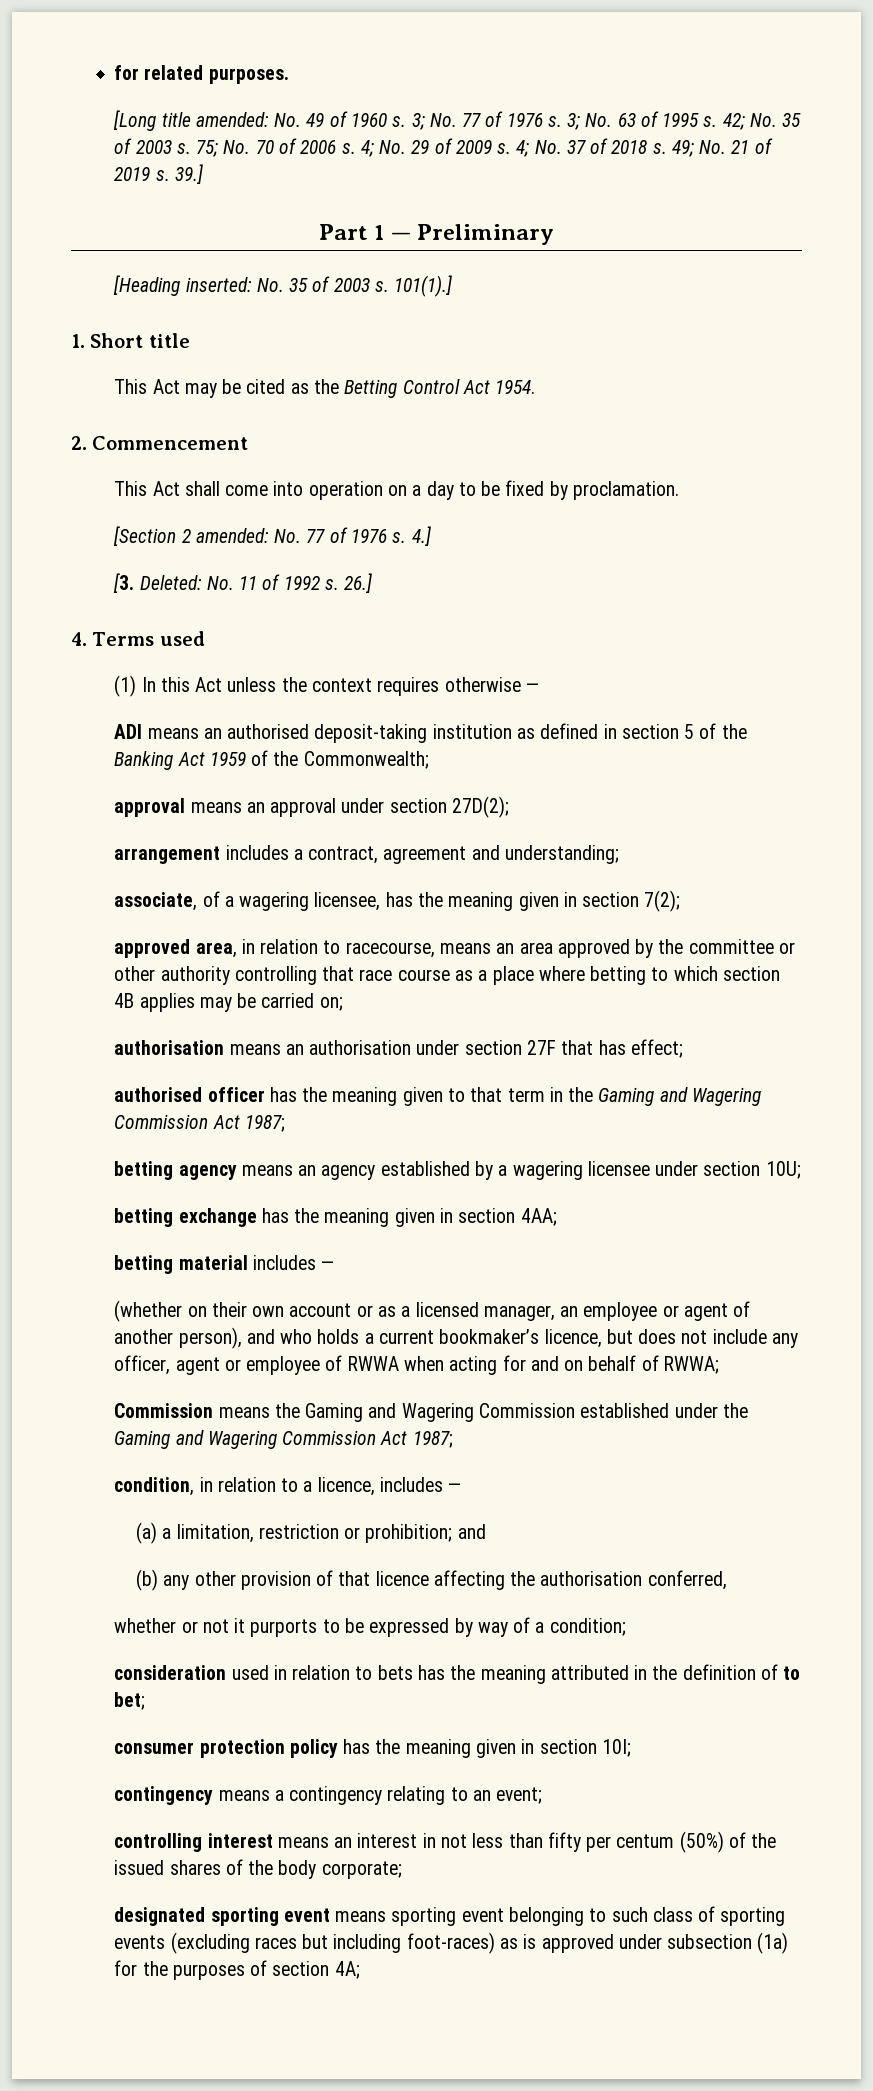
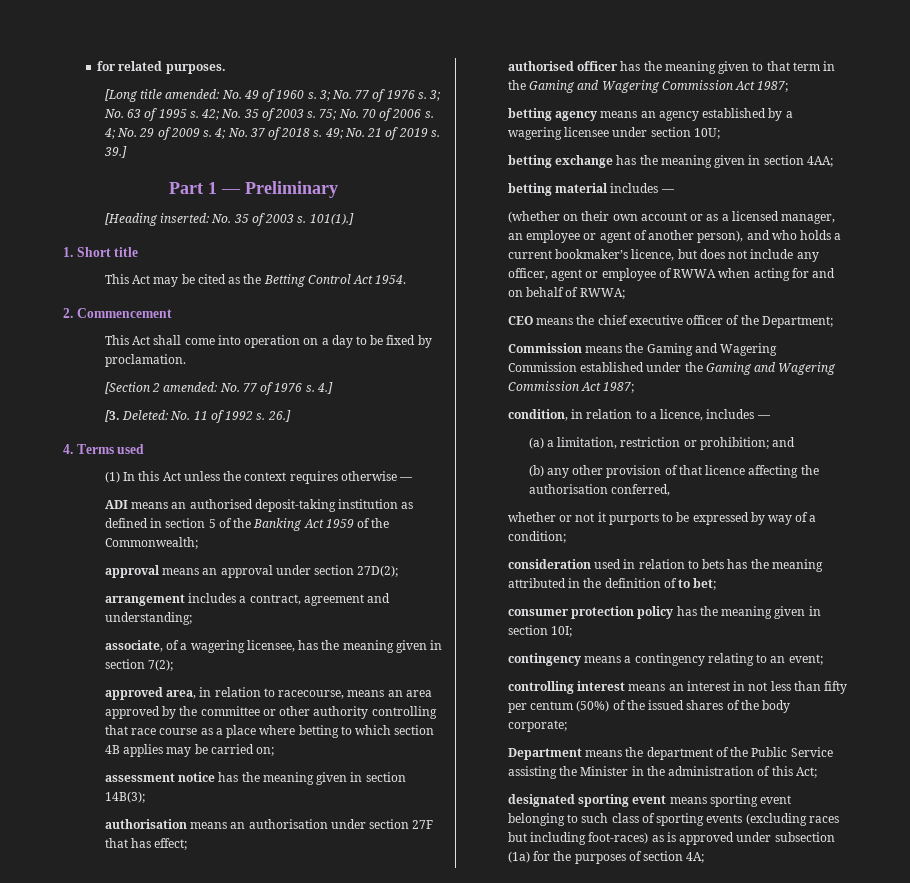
(343, 1004) none -> [104,772,406,785] [104,791,145,803] // assessment notice has the meaning given in section 14B(3);
(719, 1365) none -> [507,315,833,328] // CEO means the chief executive officer of the Department;
(402, 1870) none -> [507,747,833,760] [507,766,817,779] // Department means the department of the Public Service assisting the Minister in the administration of this Act;

